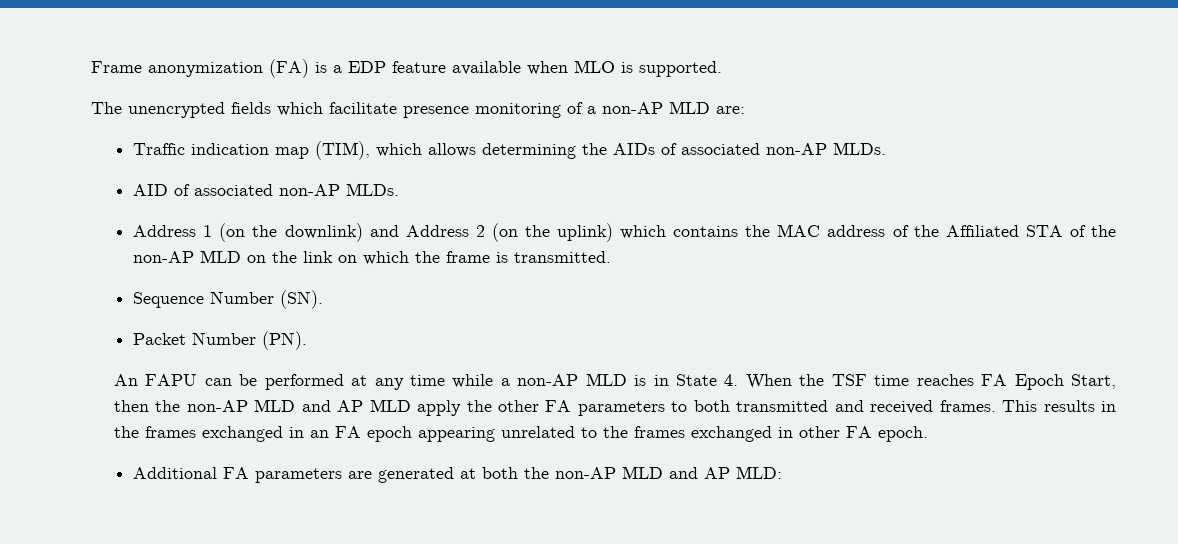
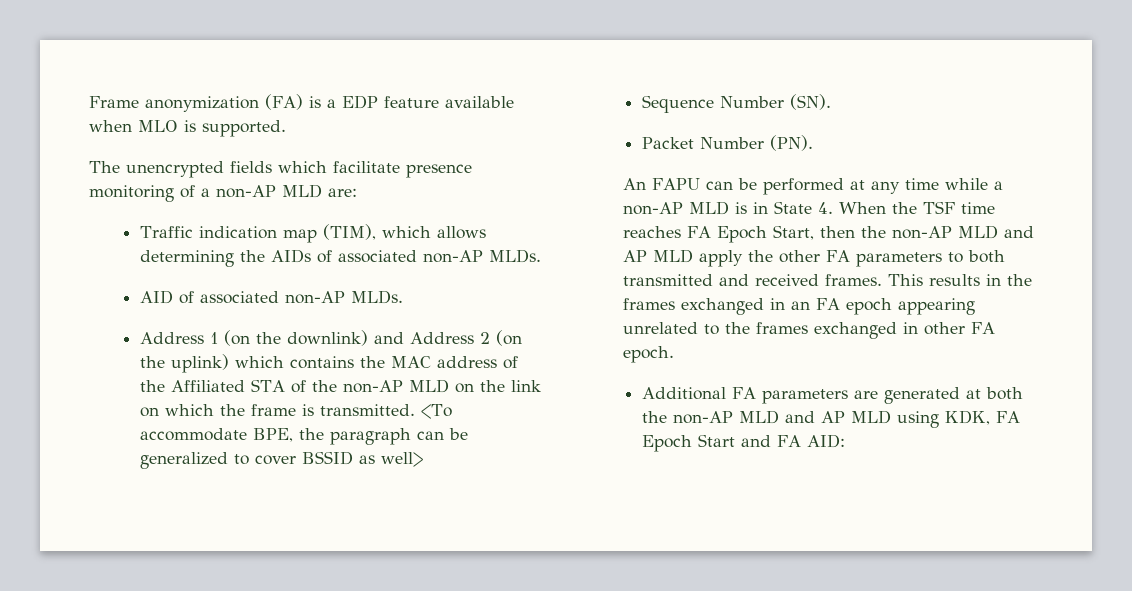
(612, 257) none -> [420,404,452,419] [139,428,468,445] [139,451,423,469] <To accommodate BPE, the paragraph can be generalized to cover BSSID as well>
[736,466,783,479] MLD: -> [850,410,1020,428] [641,434,845,452] MLD using KDK, FA Epoch Start and FA AID:

